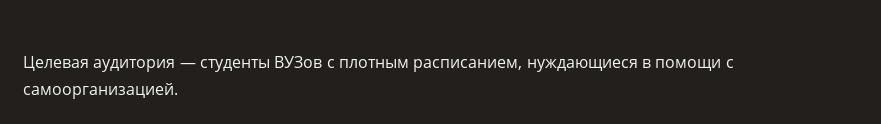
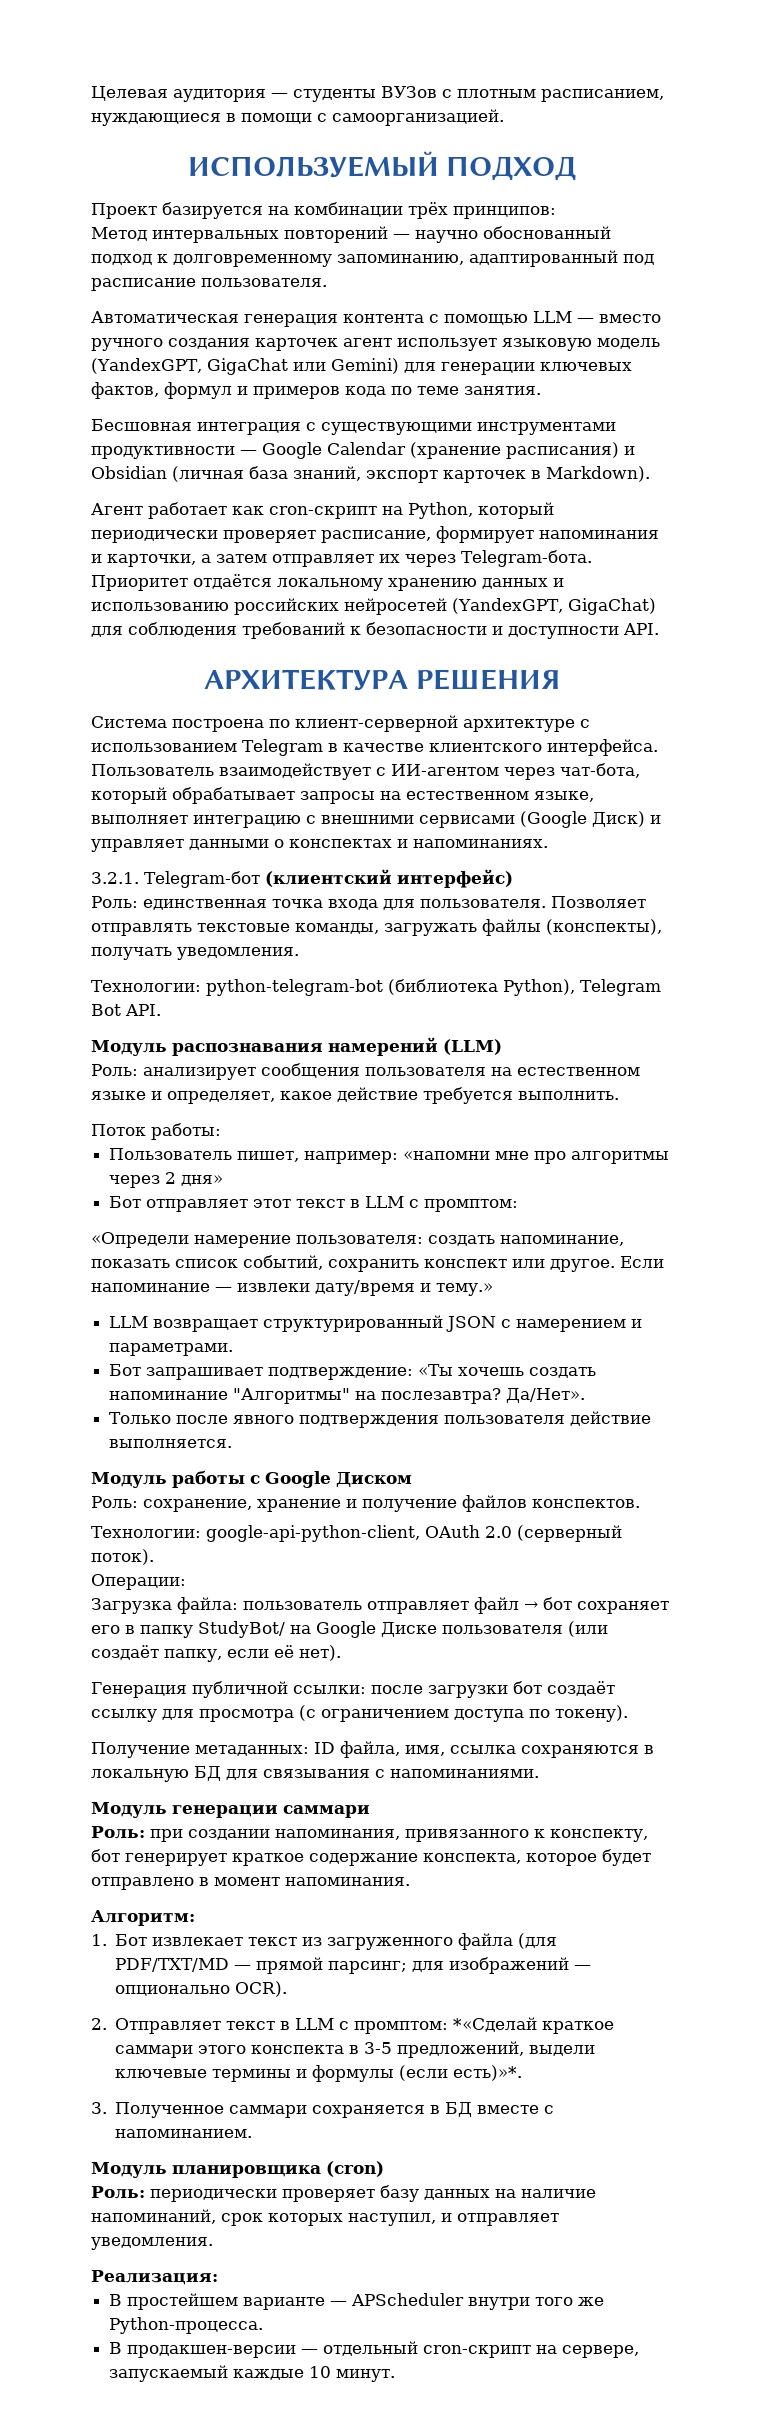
(178, 91) none -> [187,151,577,181] [91,202,556,219] [91,226,611,243] [91,250,654,267] [91,278,327,291] [91,311,661,327] [91,338,660,351] [91,358,632,375] [91,382,541,399] [91,419,616,435] [91,442,635,459] [91,466,650,483] [91,502,554,519] [91,526,659,543] [91,550,592,567] [91,574,564,591] [91,598,656,615] [91,622,659,639] [204,669,560,691] [91,715,590,732] [91,739,658,756] [91,763,640,780] [91,787,594,804] [91,811,661,828] [91,839,548,852] [91,869,513,888] [91,896,646,910] [91,919,662,936] [91,947,299,960] [91,979,661,996] [91,1004,161,1016] [91,1037,502,1056] [91,1063,640,1080] [91,1087,619,1104] [91,1123,221,1140] [109,1148,670,1164] [109,1172,224,1188] [109,1196,519,1212] [91,1232,624,1248] [91,1255,664,1272] [91,1280,493,1296] [109,1315,643,1332] [109,1343,234,1356] [109,1364,597,1380] [109,1388,586,1404] [109,1411,652,1428] [109,1439,233,1448] [91,1470,412,1488] [91,1495,640,1512] [91,1525,622,1542] [91,1549,154,1565] [91,1574,186,1590] [91,1597,669,1614] [91,1621,608,1638] [91,1645,341,1662] [91,1681,615,1698] [91,1705,628,1722] [91,1741,654,1758] [91,1766,539,1782] [91,1802,370,1818] [91,1826,648,1842] [91,1849,651,1866] [91,1877,410,1890] [91,1910,195,1926] [91,1933,558,1950] [115,1957,592,1974] [115,1981,288,1997] [91,2017,615,2034] [115,2041,596,2058] [115,2065,523,2082] [91,2102,555,2118] [115,2129,253,2138] [91,2161,384,2178] [91,2185,596,2202] [91,2209,559,2226] [91,2237,213,2250] [91,2270,218,2285] [109,2293,605,2310] [109,2317,264,2334] [109,2341,640,2358] [109,2365,396,2382] // ИСПОЛЬЗУЕМЫЙ ПОДХОД // Проект базируется на комбинации трёх принципов: // Метод интервальных повторений — научно обоснованный подход к долговременному запоминанию, адаптированный под расписание пользователя. // Автоматическая генерация контента с помощью LLM — вместо ручного создания карточек агент использует языковую модель (YandexGPT, GigaChat или Gemini) для генерации ключевых фактов, формул и примеров кода по теме занятия. // Бесшовная интеграция с существующими инструментами продуктивности — Google Calendar (хранение расписания) и Obsidian (личная база знаний, экспорт карточек в Markdown). // Агент работает как cron-скрипт на Python, который периодически проверяет расписание, формирует напоминания и карточки, а затем отправляет их через Telegram-бота. Приоритет отдаётся локальному хранению данных и использованию российских нейросетей (YandexGPT, GigaChat) для соблюдения требований к безопасности и доступности API. // АРХИТЕКТУРА РЕШЕНИЯ // Система построена по клиент-серверной архитектуре с использованием Telegram в качестве клиентского интерфейса. Пользователь взаимодействует с ИИ-агентом через чат-бота, который обрабатывает запросы на естественном языке, выполняет интеграцию с внешними сервисами (Google Диск) и управляет данными о конспектах и напоминаниях. // 3.2.1. Telegram-бот (клиентский интерфейс) // Роль: единственная точка входа для пользователя. Позволяет отправлять текстовые команды, загружать файлы (конспекты), получать уведомления. // Технологии: python-telegram-bot (библиотека Python), Telegram Bot API. // Модуль распознавания намерений (LLM) // Роль: анализирует сообщения пользователя на естественном языке и определяет, какое действие требуется выполнить. // Поток работы: // Пользователь пишет, например: «напомни мне про алгоритмы через 2 дня» // Бот отправляет этот текст в LLM с промптом: // «Определи намерение пользователя: создать напоминание, показать список событий, сохранить конспект или другое. Если напоминание — извлеки дату/время и тему.» // LLM возвращает структурированный JSON с намерением и параметрами. // Бот запрашивает подтверждение: «Ты хочешь создать напоминание "Алгоритмы" на послезавтра? Да/Нет». // Только после явного подтверждения пользователя действие выполняется. // Модуль работы с Google Диском // Роль: сохранение, хранение и получение файлов конспектов. // Технологии: google-api-python-client, OAuth 2.0 (серверный поток). // Операции: // Загрузка файла: пользователь отправляет файл → бот сохраняет его в папку StudyBot/ на Google Диске пользователя (или создаёт папку, если её нет). // Генерация публичной ссылки: после загрузки бот создаёт ссылку для просмотра (с ограничением доступа по токену). // Получение метаданных: ID файла, имя, ссылка сохраняются в локальную БД для связывания с напоминаниями. // Модуль генерации саммари // Роль: при создании напоминания, привязанного к конспекту, бот генерирует краткое содержание конспекта, которое будет отправлено в момент напоминания. // Алгоритм: // 1. Бот извлекает текст из загруженного файла (для PDF/TXT/MD — прямой парсинг; для изображений — опционально OCR). // 2. Отправляет текст в LLM с промптом: *«Сделай краткое саммари этого конспекта в 3-5 предложений, выдели ключевые термины и формулы (если есть)»*. // 3. Полученное саммари сохраняется в БД вместе с напоминанием. // Модуль планировщика (cron) // Роль: периодически проверяет базу данных на наличие напоминаний, срок которых наступил, и отправляет уведомления. // Реализация: // В простейшем варианте — APScheduler внутри того же Python-процесса. // В продакшен-версии — отдельный cron-скрипт на сервере, запускаемый каждые 10 минут.

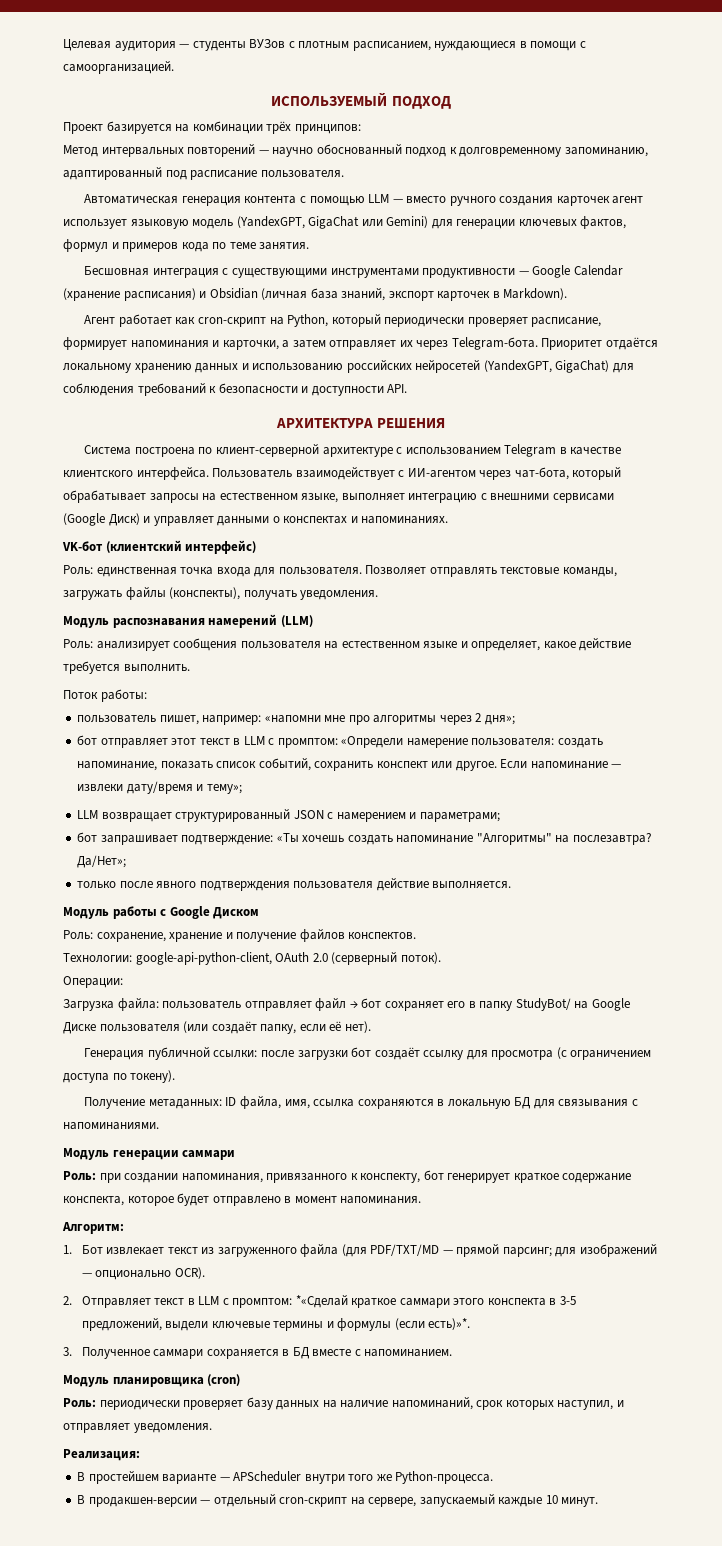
[91,871,260,888] 3.2.1. Telegram-бот -> [62,541,103,551] VK-бот
[91,979,661,996] [91,1004,161,1016] // Технологии: python-telegram-bot (библиотека Python), Telegram Bot API. -> (379, 595) none
[109,1148,233,1160] Пользователь -> [77,715,157,723] пользователь
[181,1175,224,1186] [109,1196,142,1208] дня» // Бот -> [484,715,515,725] [77,735,98,745] дня»; // бот
(519, 1205) // -> (338, 743) none
[436,1283,493,1296] тему.» -> [206,784,242,794] тему»;
[109,1343,234,1356] [109,1364,142,1376] параметрами. // Бот -> [419,812,500,822] [77,832,98,842] параметрами; // бот
[506,1388,586,1403] [109,1412,172,1424] Да/Нет». // Только -> [77,855,127,868] [77,881,117,889] Да/Нет»; // только

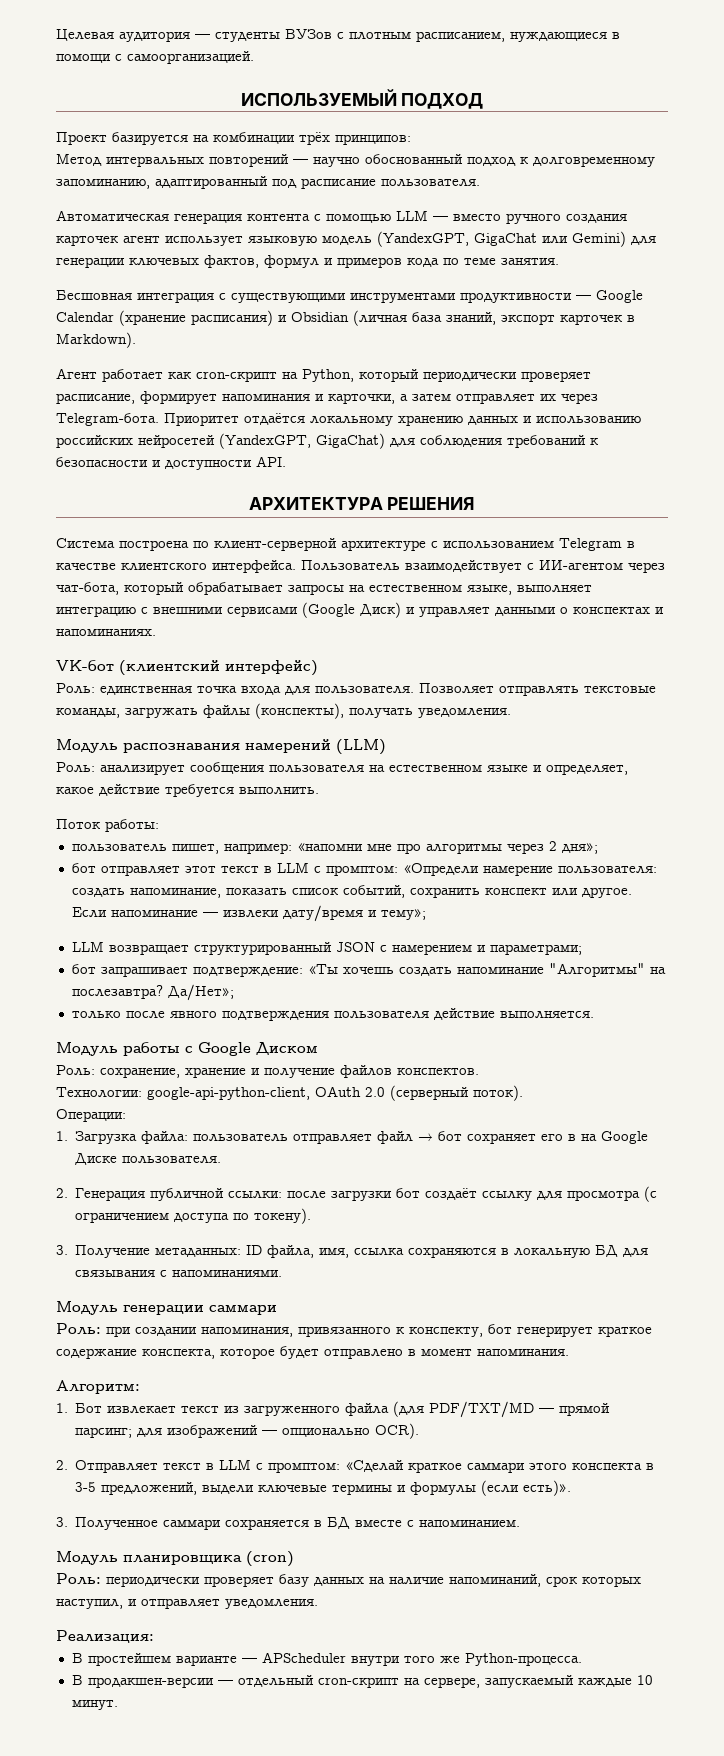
(123, 982) none -> [56,1131,68,1141] 1.
[479,998,571,1011] папку StudyBot/ -> (577, 1137) none
[99,1021,371,1034] пользователя (или создаёт папку, если её нет). // -> [122,1156,222,1164] [56,1188,68,1198] пользователя. // 2.
(176, 1076) none -> [56,1245,68,1255] 3.
[295,1295,348,1308] *«Сделай -> [345,1460,405,1472] «Сделай
[428,1318,471,1330] есть)»*. -> [523,1480,572,1496] есть)».

